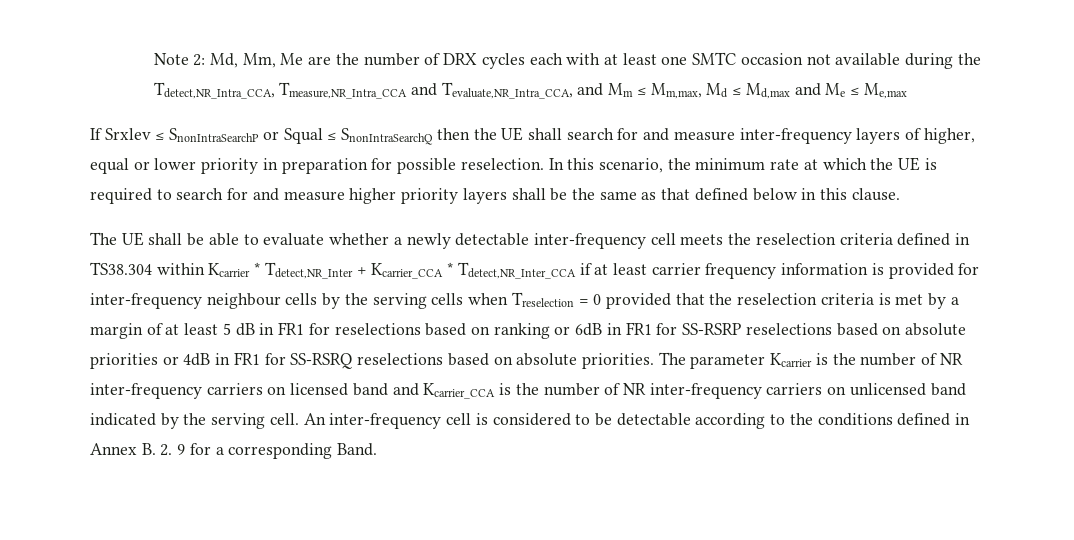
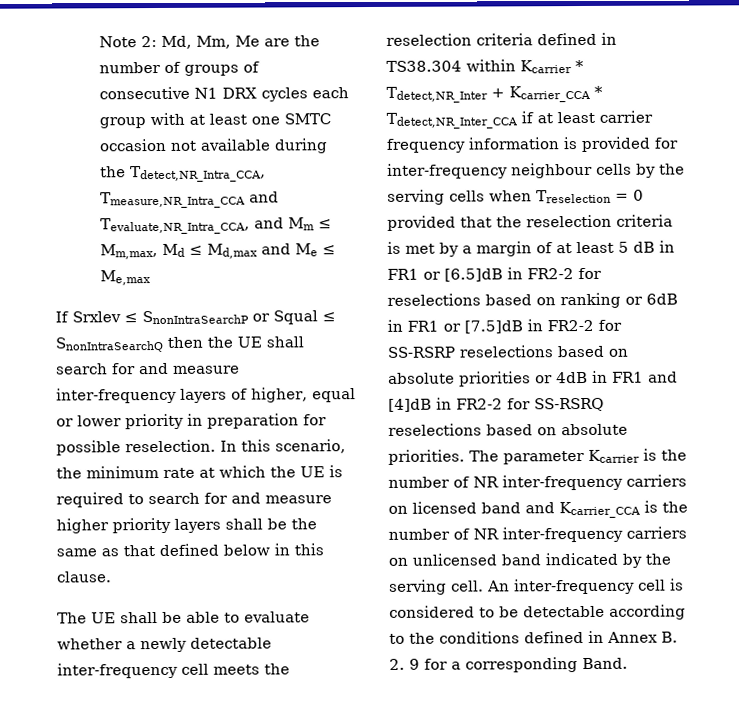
(441, 59) none -> [184,61,261,76] [99,86,219,100] groups of consecutive N1
(563, 59) none -> [99,117,147,129] group
(305, 328) none -> [423,267,574,282] or [6.5]dB in FR2-2
(652, 328) none -> [443,319,594,334] or [7.5]dB in FR2-2
(260, 358) none -> [648,371,678,383] [388,397,503,412] and [4]dB in FR2-2

